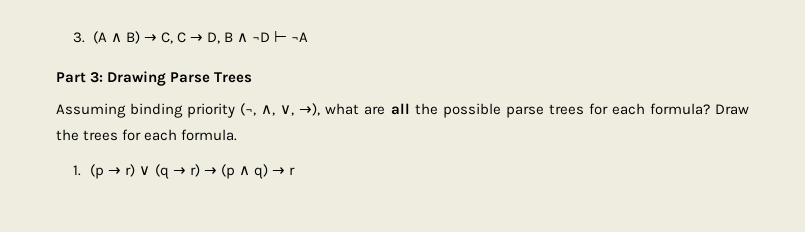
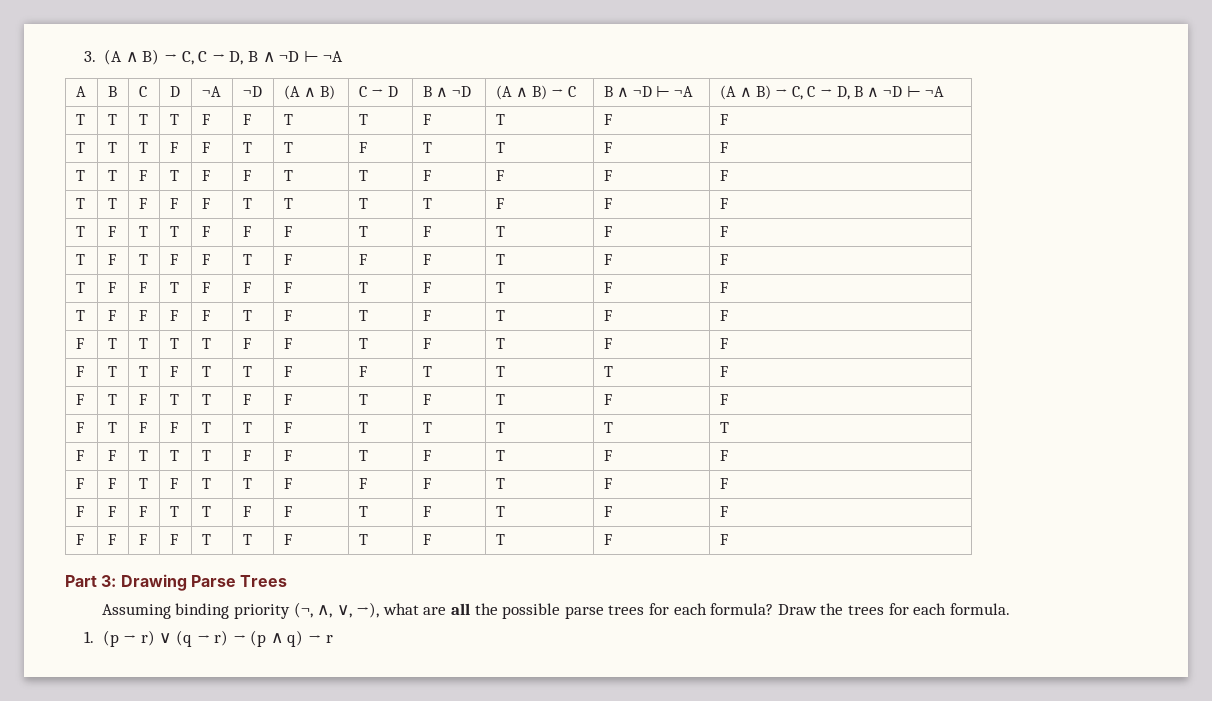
(309, 37) none -> [75,86,86,97] [107,86,117,97] [138,86,147,97] [169,86,180,97] [201,86,221,97] [242,86,262,97] [283,85,335,100] [358,86,398,97] [422,86,471,97] [495,85,577,100] [603,86,694,97] [719,85,944,100] [75,114,85,125] [107,114,117,125] [138,114,148,125] [169,114,179,125] [201,114,210,125] [242,114,251,125] [283,114,293,125] [358,114,368,125] [422,114,431,125] [495,114,505,125] [603,114,612,125] [719,114,728,125] [75,142,85,153] [107,142,117,153] [138,142,148,153] [169,142,178,153] [201,142,210,153] [242,142,252,153] [283,142,293,153] [358,142,367,153] [422,142,432,153] [495,142,505,153] [603,142,612,153] [719,142,728,153] [75,170,85,181] [107,170,117,181] [138,170,147,181] [169,170,179,181] [201,170,210,181] [242,170,251,181] [283,170,293,181] [358,170,368,181] [422,170,431,181] [495,170,504,181] [603,170,612,181] [719,170,728,181] [75,198,85,209] [107,198,117,209] [138,198,147,209] [169,198,178,209] [201,198,210,209] [242,198,252,209] [283,198,293,209] [358,198,368,209] [422,198,432,209] [495,198,504,209] [603,198,612,209] [719,198,728,209] [75,226,85,237] [107,226,116,237] [138,226,148,237] [169,226,179,237] [201,226,210,237] [242,226,251,237] [283,226,292,237] [358,226,368,237] [422,226,431,237] [495,226,505,237] [603,226,612,237] [719,226,728,237] [75,254,85,265] [107,254,116,265] [138,254,148,265] [169,254,178,265] [201,254,210,265] [242,254,252,265] [283,254,292,265] [358,254,367,265] [422,254,431,265] [495,254,505,265] [603,254,612,265] [719,254,728,265] [75,282,85,293] [107,282,116,293] [138,282,147,293] [169,282,179,293] [201,282,210,293] [242,282,251,293] [283,282,292,293] [358,282,368,293] [422,282,431,293] [495,282,505,293] [603,282,612,293] [719,282,728,293] [75,310,85,321] [107,310,116,321] [138,310,147,321] [169,310,178,321] [201,310,210,321] [242,310,252,321] [283,310,292,321] [358,310,368,321] [422,310,431,321] [495,310,505,321] [603,310,612,321] [719,310,728,321] [75,338,84,349] [107,338,117,349] [138,338,148,349] [169,338,179,349] [201,338,211,349] [242,338,251,349] [283,338,292,349] [358,338,368,349] [422,338,431,349] [495,338,505,349] [603,338,612,349] [719,338,728,349] [75,366,84,377] [107,366,117,377] [138,366,148,377] [169,366,178,377] [201,366,211,377] [242,366,252,377] [283,366,292,377] [358,366,367,377] [422,366,432,377] [495,366,505,377] [603,366,613,377] [719,366,728,377] [75,394,84,405] [107,394,117,405] [138,394,147,405] [169,394,179,405] [201,394,211,405] [242,394,251,405] [283,394,292,405] [358,394,368,405] [422,394,431,405] [495,394,505,405] [603,394,612,405] [719,394,728,405] [75,422,84,433] [107,422,117,433] [138,422,147,433] [169,422,178,433] [201,422,211,433] [242,422,252,433] [283,422,292,433] [358,422,368,433] [422,422,432,433] [495,422,505,433] [603,422,613,433] [719,422,729,433] [75,450,84,461] [107,450,116,461] [138,450,148,461] [169,450,179,461] [201,450,211,461] [242,450,251,461] [283,450,292,461] [358,450,368,461] [422,450,431,461] [495,450,505,461] [603,450,612,461] [719,450,728,461] [75,478,84,489] [107,478,116,489] [138,478,148,489] [169,478,178,489] [201,478,211,489] [242,478,252,489] [283,478,292,489] [358,478,367,489] [422,478,431,489] [495,478,505,489] [603,478,612,489] [719,478,728,489] [75,506,84,517] [107,506,116,517] [138,506,147,517] [169,506,179,517] [201,506,211,517] [242,506,251,517] [283,506,292,517] [358,506,368,517] [422,506,431,517] [495,506,505,517] [603,506,612,517] [719,506,728,517] [75,534,84,545] [107,534,116,545] [138,534,147,545] [169,534,178,545] [201,534,211,545] [242,534,252,545] [283,534,292,545] [358,534,368,545] [422,534,431,545] [495,534,505,545] [603,534,612,545] [719,534,728,545] // A | B | C | D | ¬A | ¬D | (A ∧ B) | C → D | B ∧ ¬D | (A ∧ B) → C | B ∧ ¬D ⊢ ¬A | (A ∧ B) → C, C → D, B ∧ ¬D ⊢ ¬A // T | T | T | T | F | F | T | T | F | T | F | F // T | T | T | F | F | T | T | F | T | T | F | F // T | T | F | T | F | F | T | T | F | F | F | F // T | T | F | F | F | T | T | T | T | F | F | F // T | F | T | T | F | F | F | T | F | T | F | F // T | F | T | F | F | T | F | F | F | T | F | F // T | F | F | T | F | F | F | T | F | T | F | F // T | F | F | F | F | T | F | T | F | T | F | F // F | T | T | T | T | F | F | T | F | T | F | F // F | T | T | F | T | T | F | F | T | T | T | F // F | T | F | T | T | F | F | T | F | T | F | F // F | T | F | F | T | T | F | T | T | T | T | T // F | F | T | T | T | F | F | T | F | T | F | F // F | F | T | F | T | T | F | F | F | T | F | F // F | F | F | T | T | F | F | T | F | T | F | F // F | F | F | F | T | T | F | T | F | T | F | F

